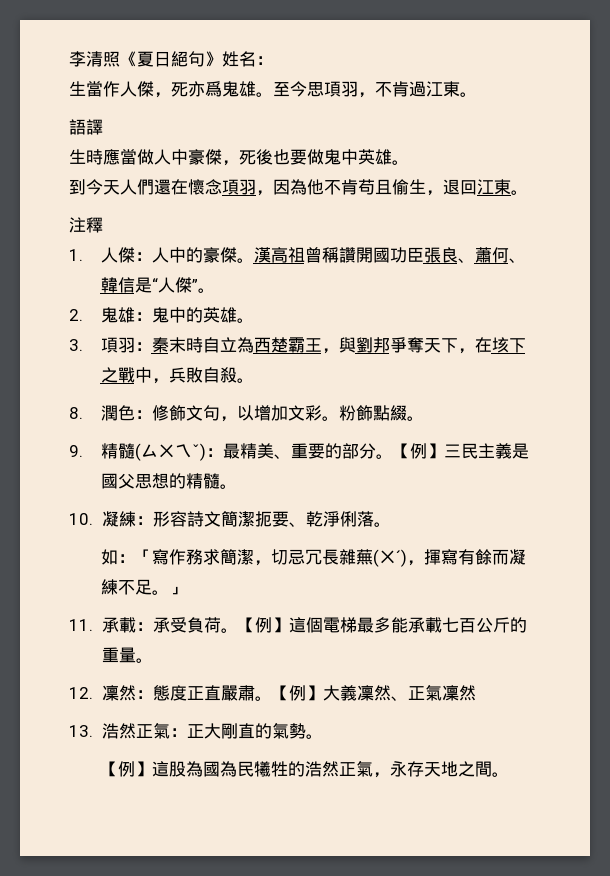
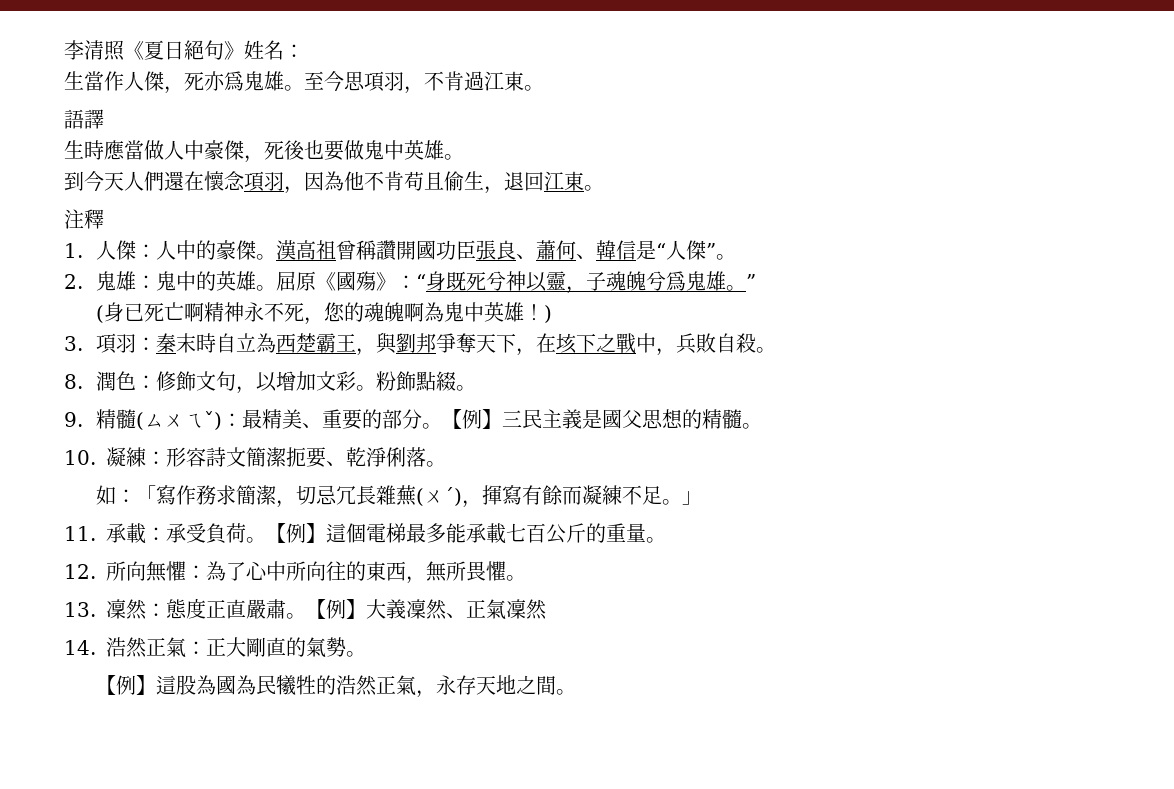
(254, 320) none -> [276,271,757,294] [96,302,553,325] 屈原《國殤》：“身既死兮神以靈，子魂魄兮爲鬼雄。” // (身已死亡啊精神永不死，您的魂魄啊為鬼中英雄！)
(93, 693) none -> [106,561,526,584] [64,602,96,617] 所向無懼：為了心中所向往的東西，無所畏懼。 // 13.
[69,725,93,737] 13. -> [64,640,96,655] 14.

